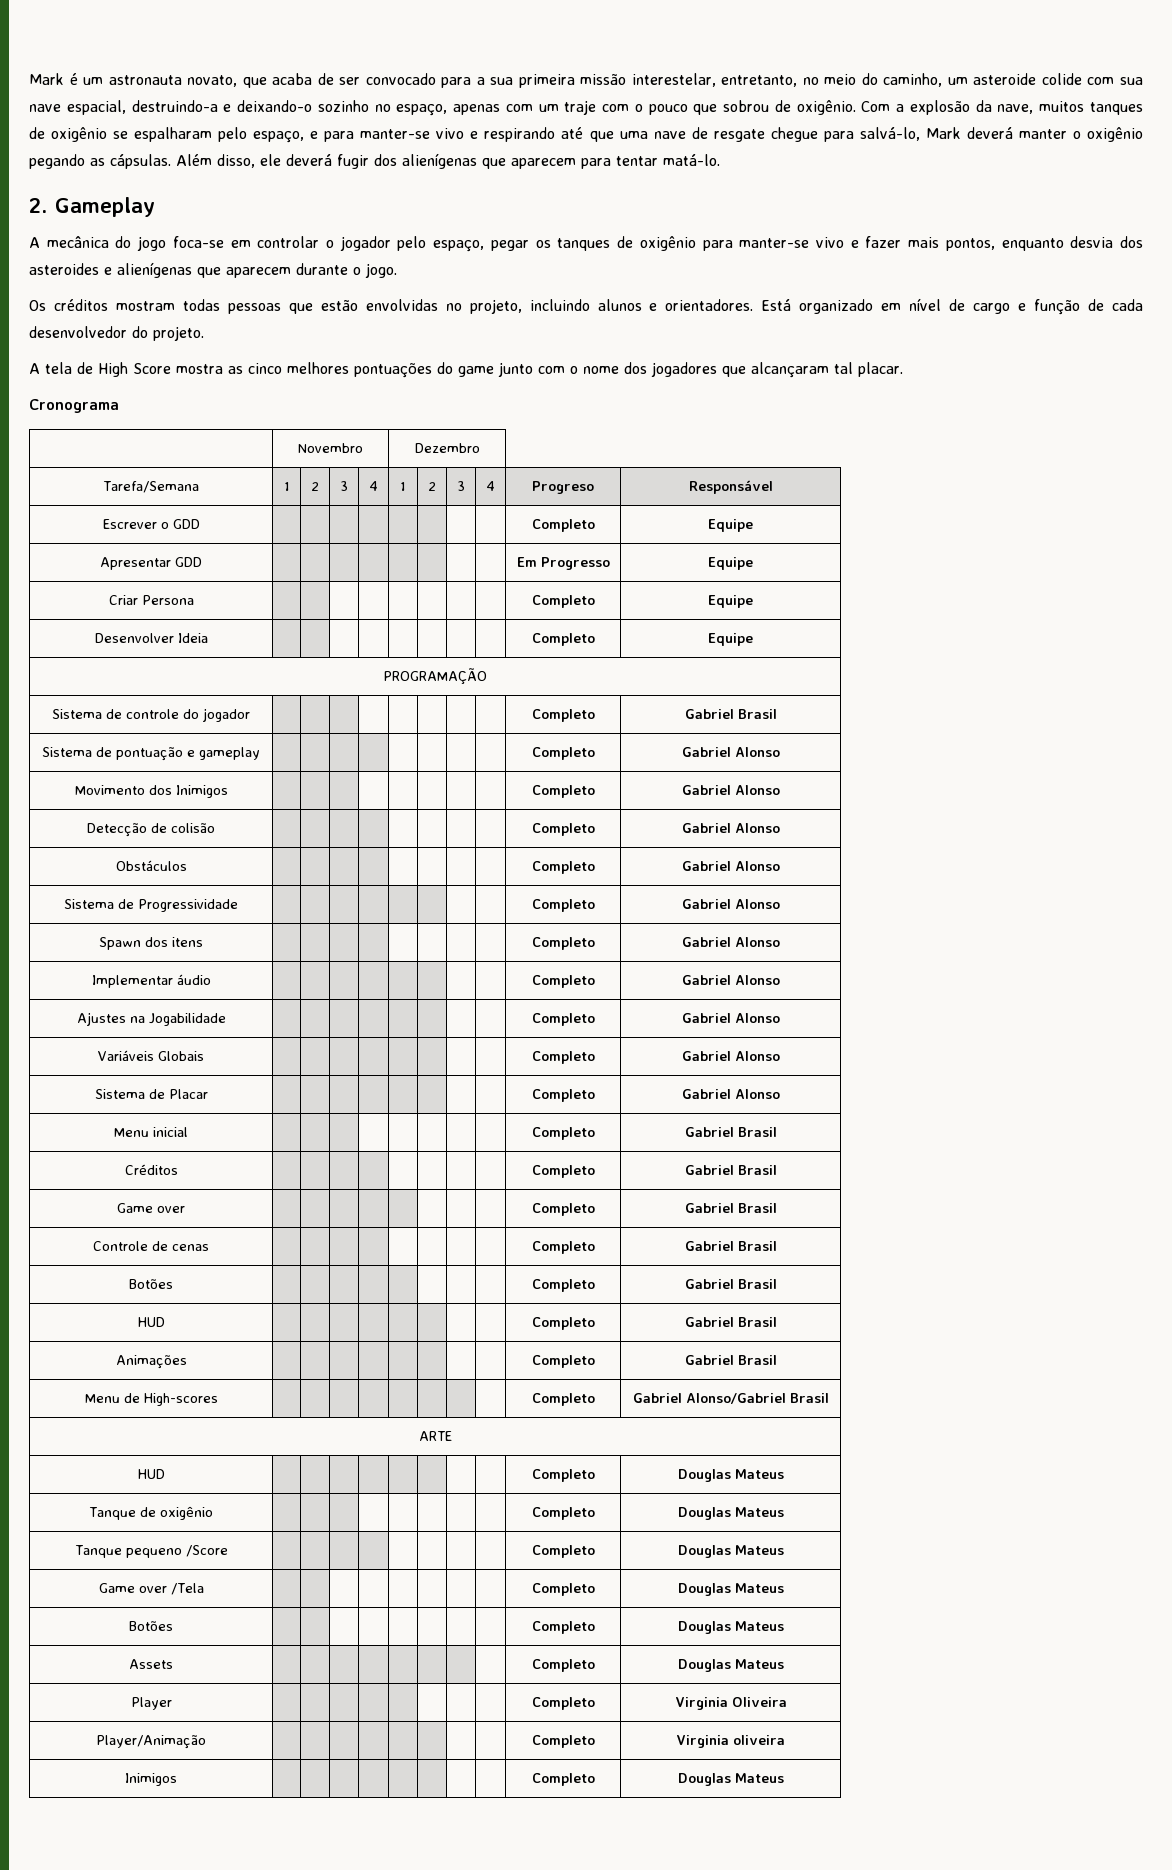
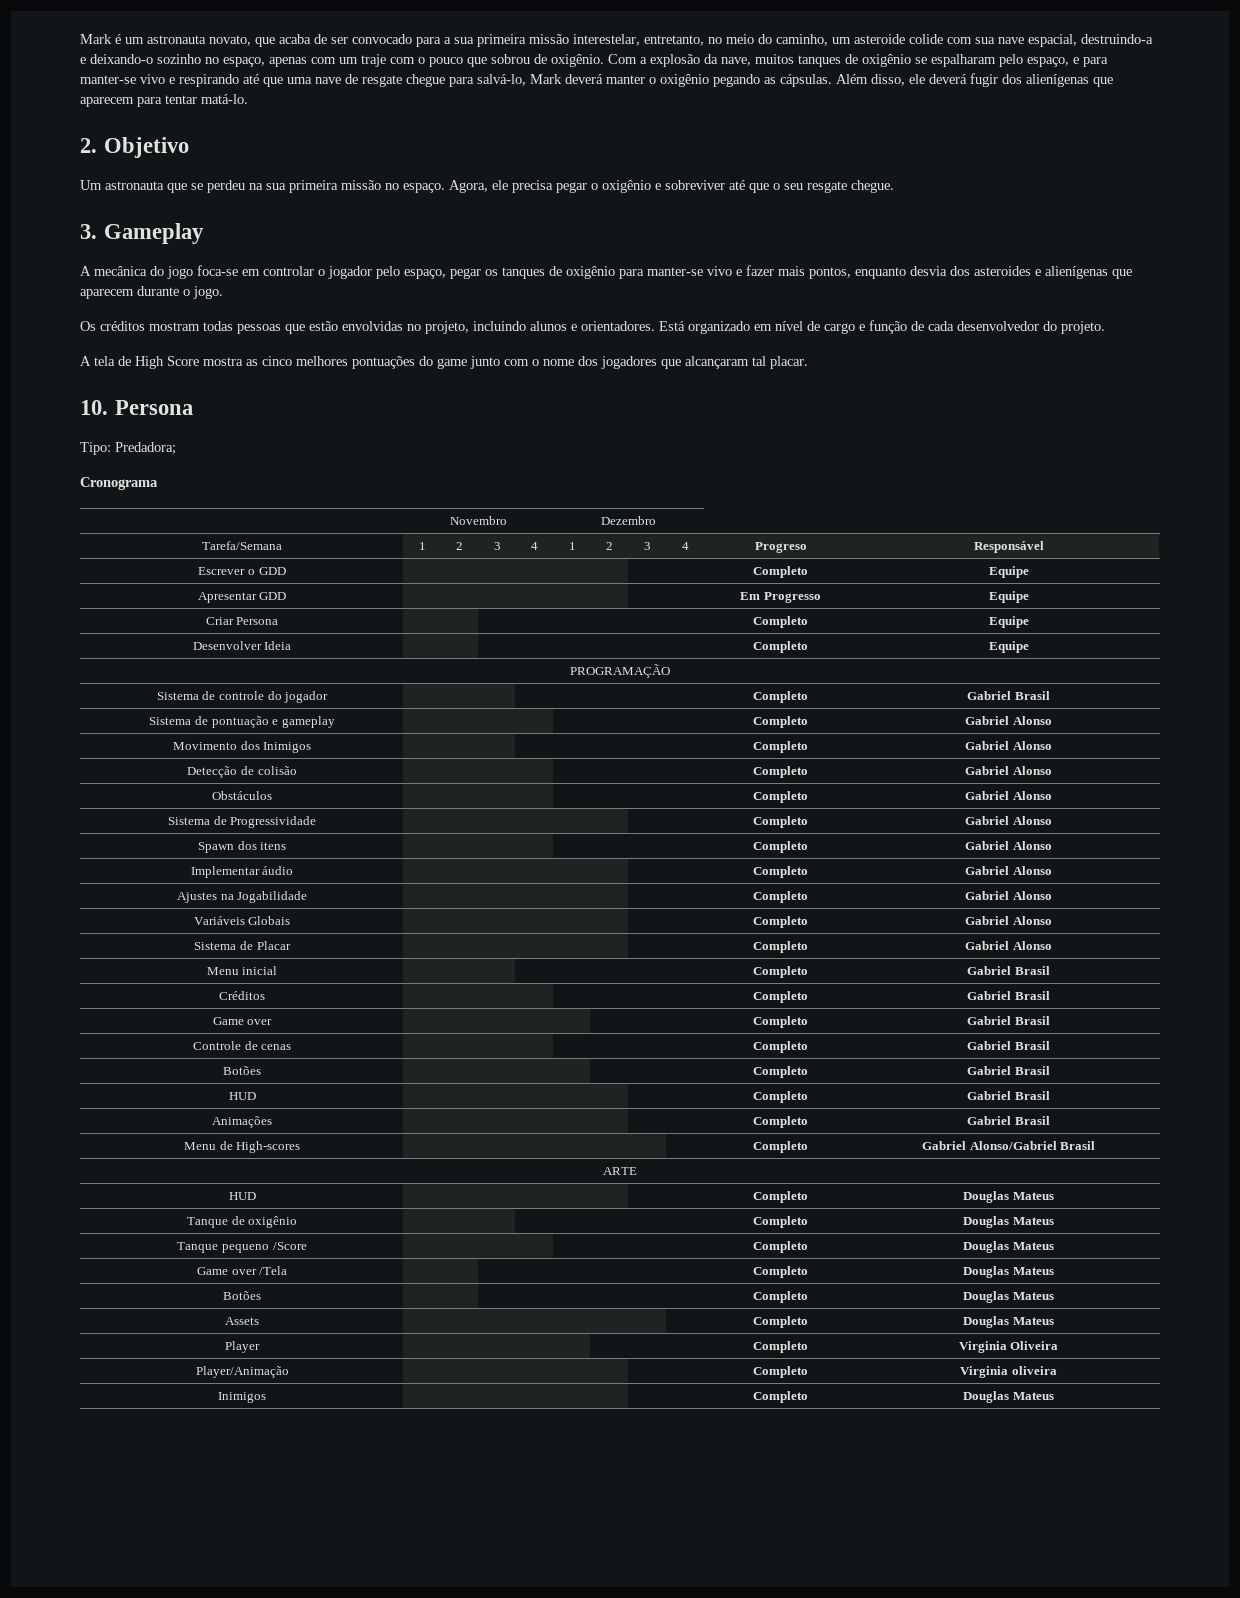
(47, 205) none -> [104,137,190,158] [80,180,894,193] [80,224,97,239] Objetivo // Um astronauta que se perdeu na sua primeira missão no espaço. Agora, ele precisa pegar o oxigênio e sobreviver até que o seu resgate chegue. // 3.
(903, 369) none -> [80,400,194,415] [80,442,176,455] // 10. Persona // Tipo: Predadora;

